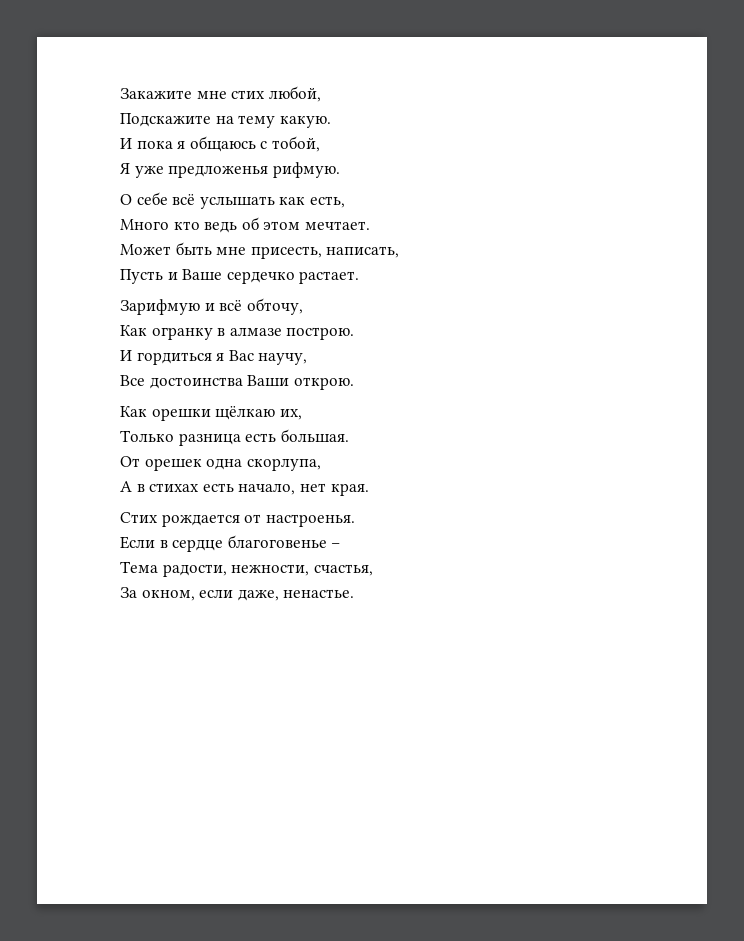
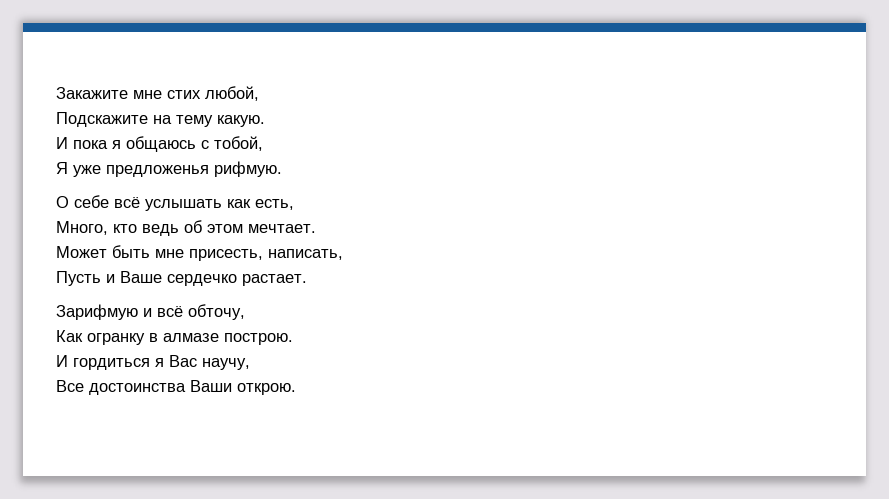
[120,219,169,230] Много -> [56,221,108,235] Много,
[120,406,302,421] [120,429,349,446] [120,456,321,471] [120,481,369,496] [120,512,355,527] [120,535,341,552] [120,561,373,577] [120,587,355,601] // Как орешки щёлкаю их, // Только разница есть большая. // От орешек одна скорлупа, // А в стихах есть начало, нет края. // Стих рождается от настроенья. // Если в сердце благоговенье – // Тема радости, нежности, счастья, // За окном, если даже, ненастье. -> (296, 389) none

